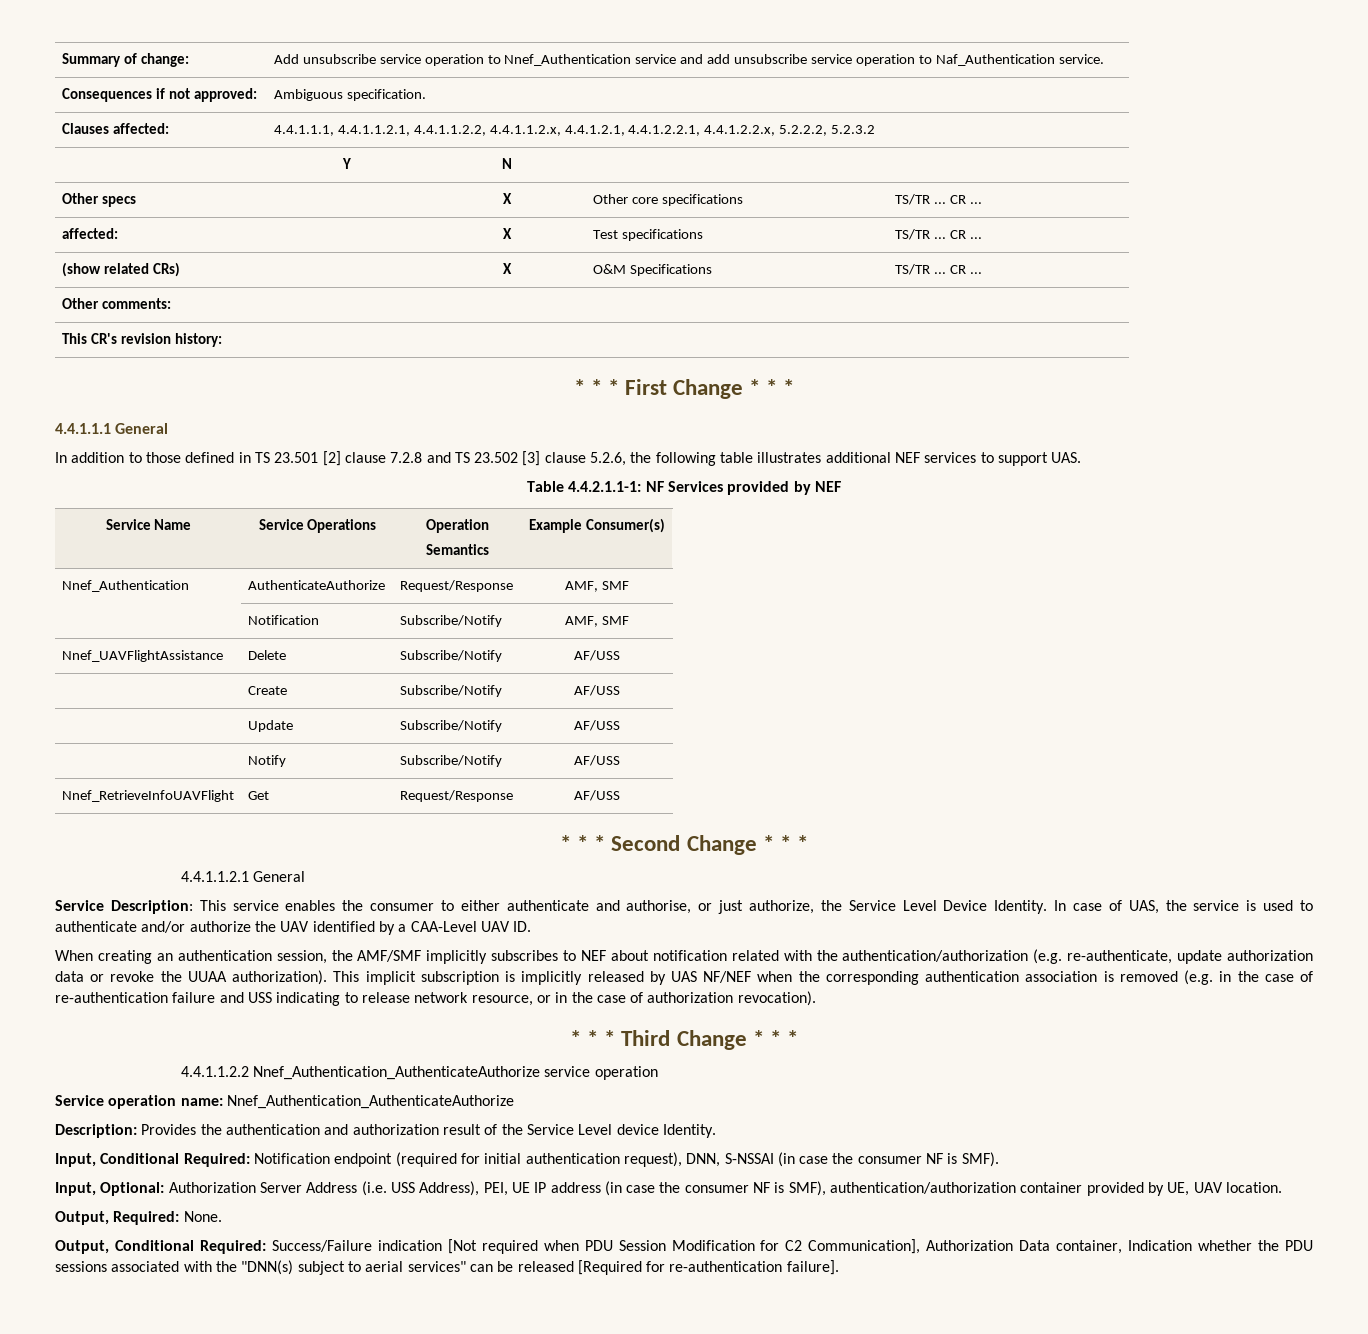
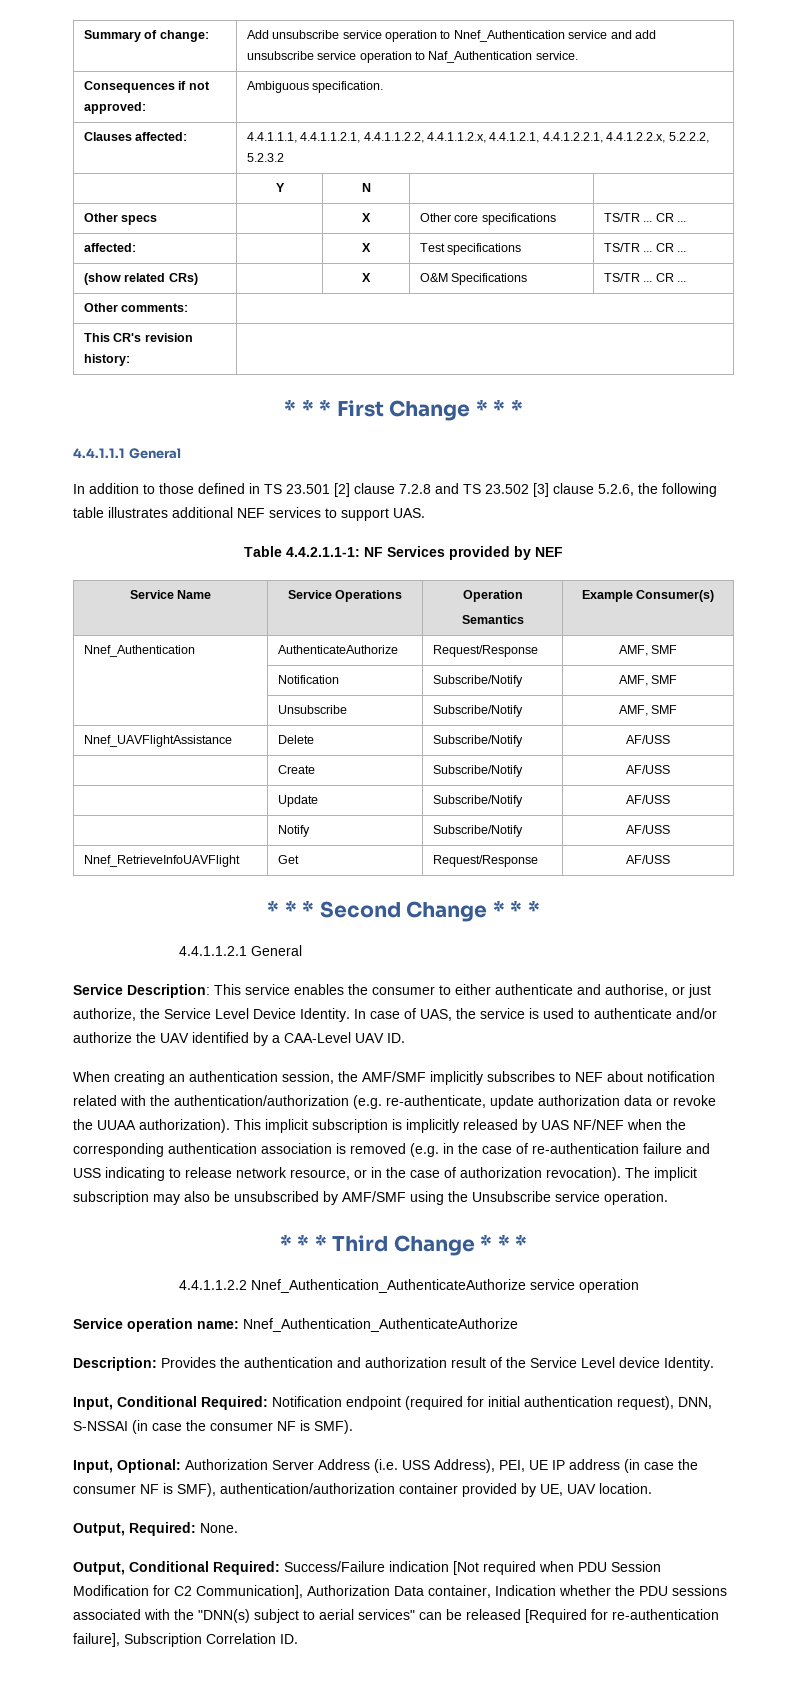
(629, 620) none -> [277,705,347,714] [432,705,523,717] [618,705,678,716] // | Unsubscribe | Subscribe/Notify | AMF, SMF
(816, 998) none -> [625,1167,697,1181] [73,1191,668,1205] The implicit subscription may also be unsubscribed by AMF/SMF using the Unsubscribe service operation.
[786,1260,839,1275] failure]. -> [73,1633,298,1647] failure], Subscription Correlation ID.

